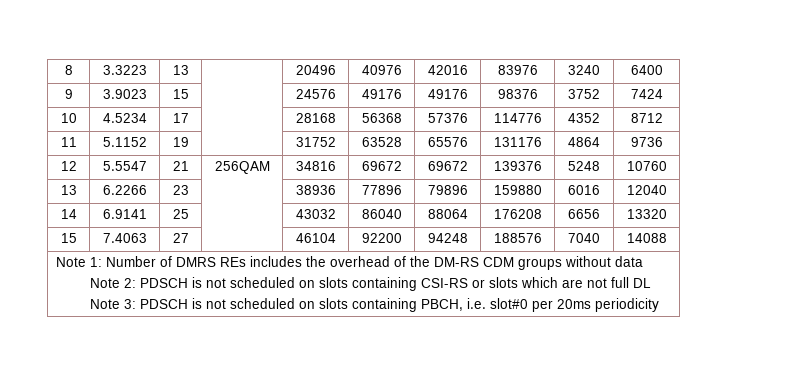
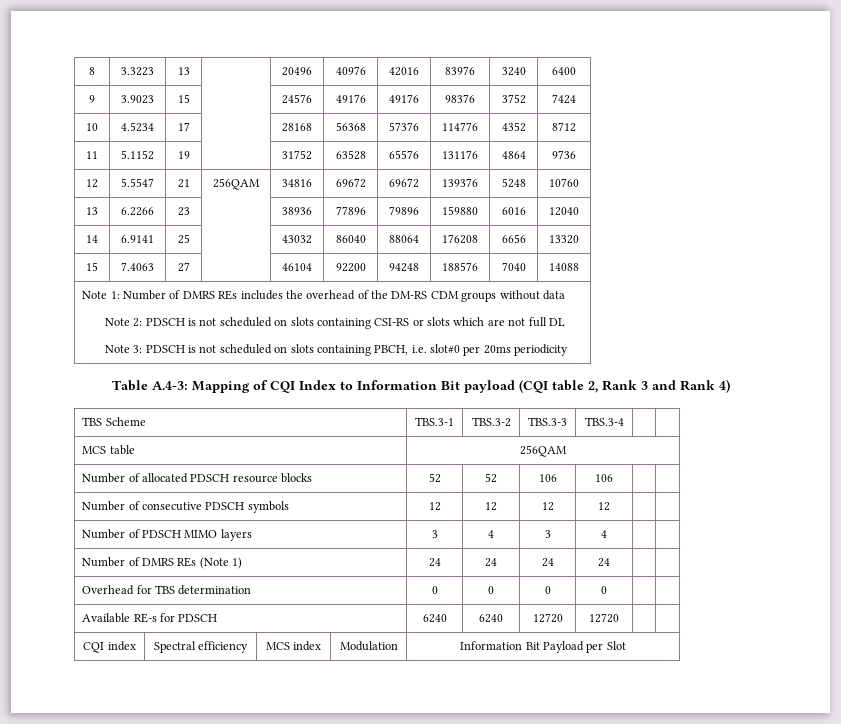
(660, 305) none -> [111,379,730,393] [82,417,146,426] [415,417,454,426] [471,417,511,427] [528,417,567,426] [584,417,624,426] [82,445,135,455] [520,445,567,457] [82,473,313,483] [428,473,441,483] [485,473,497,483] [538,474,557,482] [595,474,613,482] [82,501,289,513] [428,502,441,511] [485,502,497,511] [541,502,554,511] [598,502,610,511] [82,529,252,541] [431,530,438,538] [488,530,494,538] [544,530,551,538] [601,530,607,538] [82,557,243,569] [428,558,441,567] [485,558,497,567] [541,558,554,567] [598,558,610,567] [82,585,252,595] [431,586,438,594] [488,586,494,594] [544,586,551,594] [601,586,607,594] [82,613,218,623] [422,614,447,623] [479,614,503,623] [532,613,563,623] [589,613,619,623] [83,641,136,653] [153,641,249,653] [265,641,322,651] [339,641,398,651] [460,641,626,653] // Table A.4-3: Mapping of CQI Index to Information Bit payload (CQI table 2, Rank 3 and Rank 4) // TBS Scheme | TBS.3-1 | TBS.3-2 | TBS.3-3 | TBS.3-4 | | // MCS table | 256QAM // Number of allocated PDSCH resource blocks | 52 | 52 | 106 | 106 | | // Number of consecutive PDSCH symbols | 12 | 12 | 12 | 12 | | // Number of PDSCH MIMO layers | 3 | 4 | 3 | 4 | | // Number of DMRS REs (Note 1) | 24 | 24 | 24 | 24 | | // Overhead for TBS determination | 0 | 0 | 0 | 0 | | // Available RE-s for PDSCH | 6240 | 6240 | 12720 | 12720 | | // CQI index | Spectral efficiency | MCS index | Modulation | Information Bit Payload per Slot

